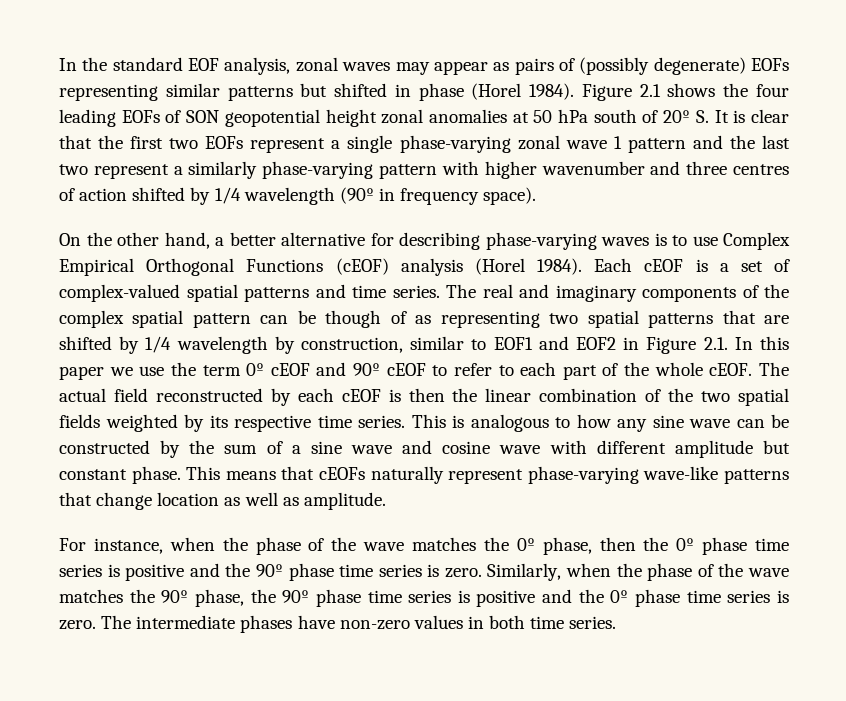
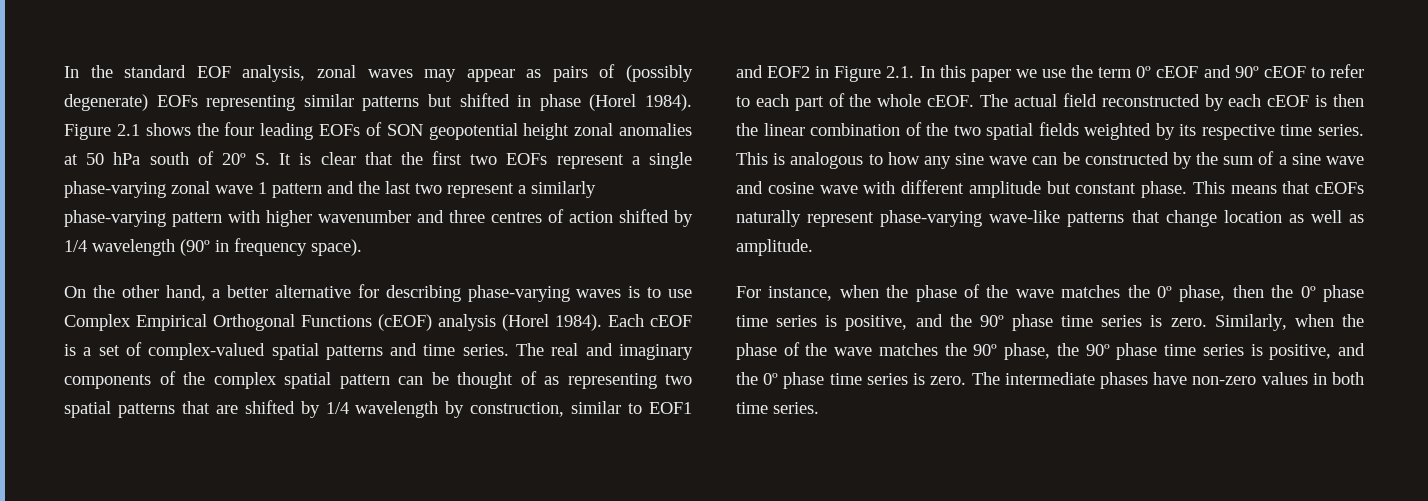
[325,310,382,328] though -> [457,372,513,389] thought
[125,564,185,581] positive -> [845,315,908,331] positive,
[476,590,536,607] positive -> [1269,344,1332,360] positive,

